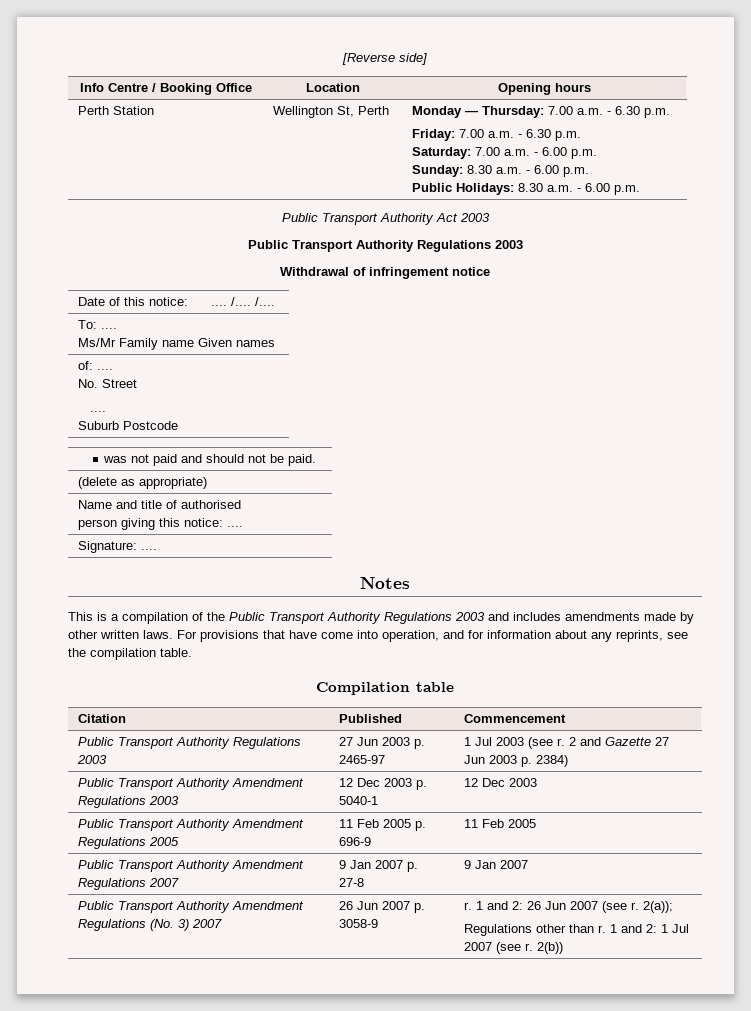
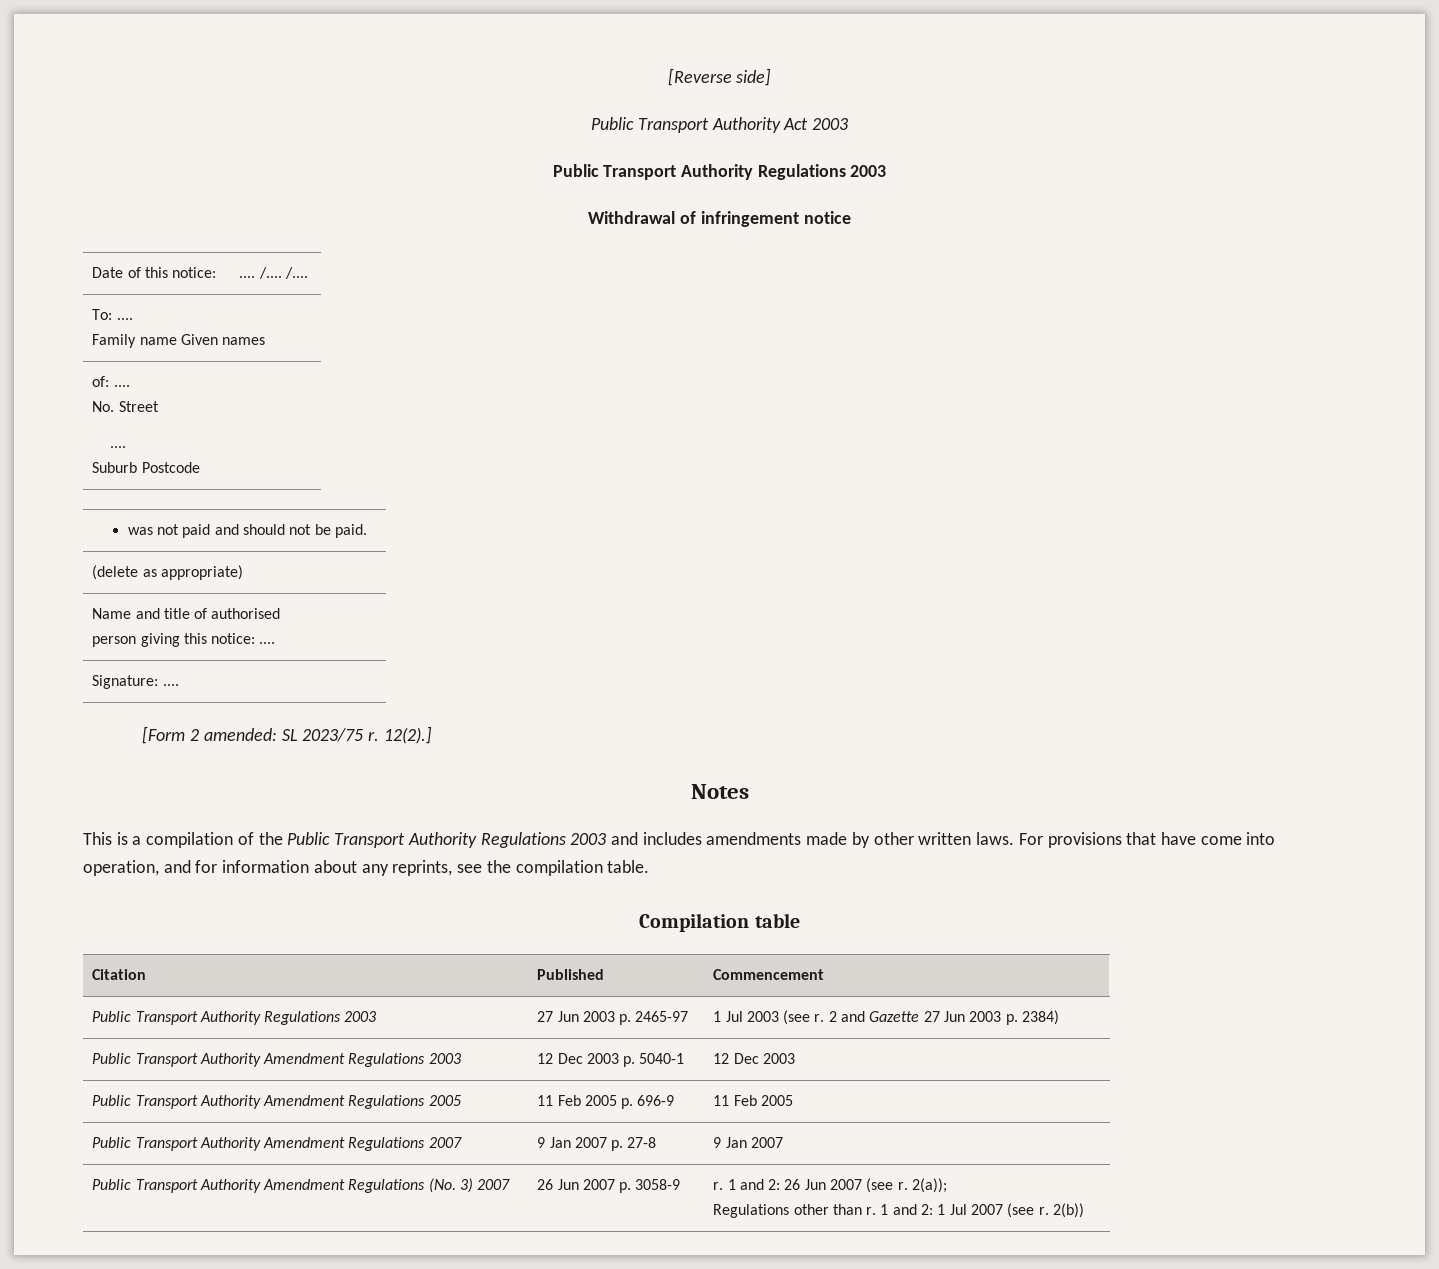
[80,83,252,95] [306,83,360,92] [498,83,591,95] [78,106,155,115] [273,106,390,118] [412,106,671,118] [412,129,582,141] [412,147,598,159] [412,165,590,177] [412,183,641,195] // Info Centre / Booking Office | Location | Opening hours // Perth Station | Wellington St, Perth | Monday — Thursday: 7.00 a.m. - 6.30 p.m. // Friday: 7.00 a.m. - 6.30 p.m. // Saturday: 7.00 a.m. - 6.00 p.m. // Sunday: 8.30 a.m. - 6.00 p.m. // Public Holidays: 8.30 a.m. - 6.00 p.m. -> (772, 77) none
[78,338,117,347] Ms/Mr -> (133, 319) none
(158, 549) none -> [142,726,432,744] // [Form 2 amended: SL 2023/75 r. 12(2).]

